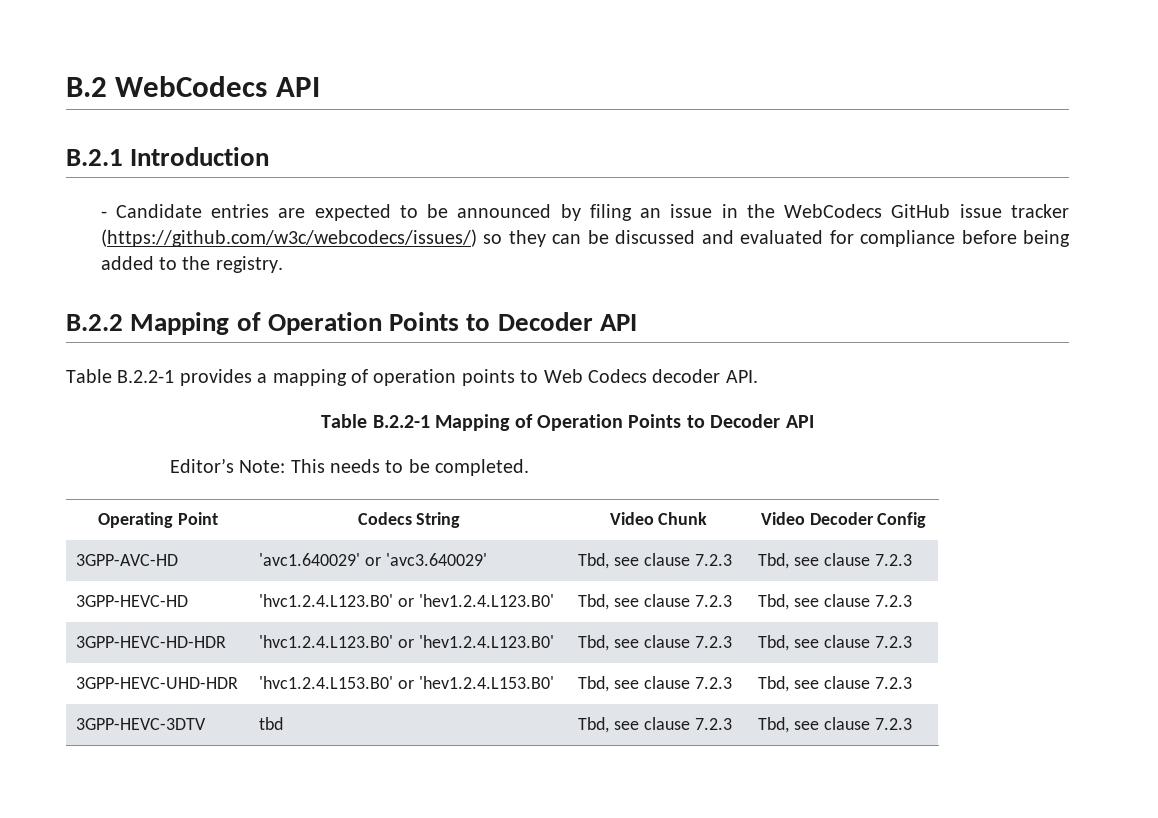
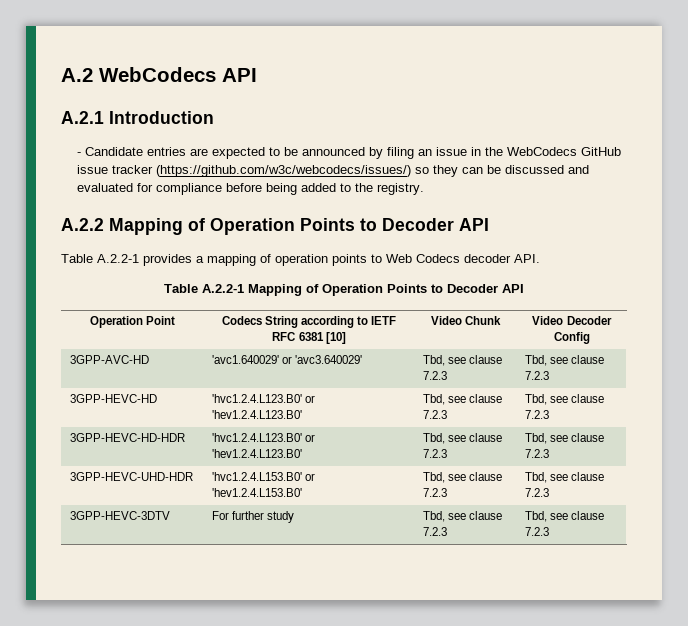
[66,77,107,97] B.2 -> [61,68,93,82] A.2
[66,149,123,166] B.2.1 -> [61,111,104,124] A.2.1
[66,314,123,331] B.2.2 -> [61,218,104,231] A.2.2
[117,370,175,383] B.2.2-1 -> [97,254,139,263] A.2.2-1
[372,414,814,431] [169,458,530,476] [98,512,218,528] [357,512,461,528] B.2.2-1 Mapping of Operation Points to Decoder API // Editor’s Note: This needs to be completed. // Operating Point | Codecs String -> [202,284,524,296] [89,316,176,328] [221,316,397,328] [272,332,346,344] A.2.2-1 Mapping of Operation Points to Decoder API // Operation Point | Codecs String according to IETF RFC 6381 [10]
[259,717,284,730] tbd -> [212,511,295,523] For further study

